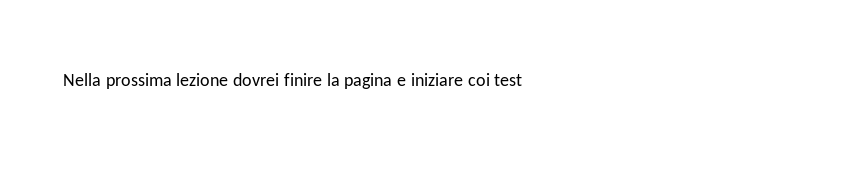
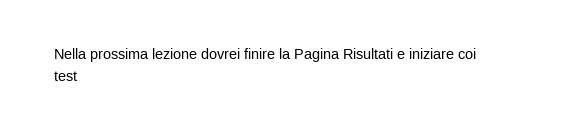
[344,73,393,89] pagina -> [294,48,393,62] Pagina Risultati

